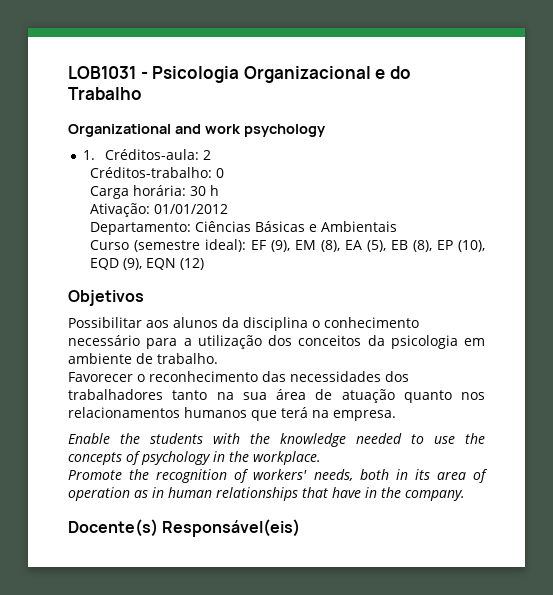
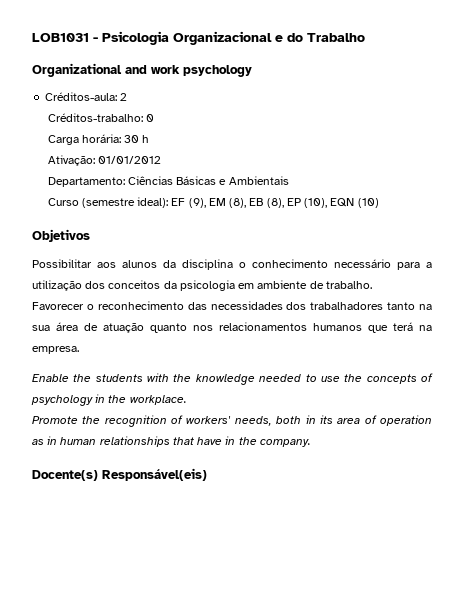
[83,150,96,160] 1. -> (252, 71) none
[344,240,386,252] EA (5), -> (247, 203) none
[89,258,204,270] EQD (9), EQN (12) -> [330,198,379,208] EQN (10)

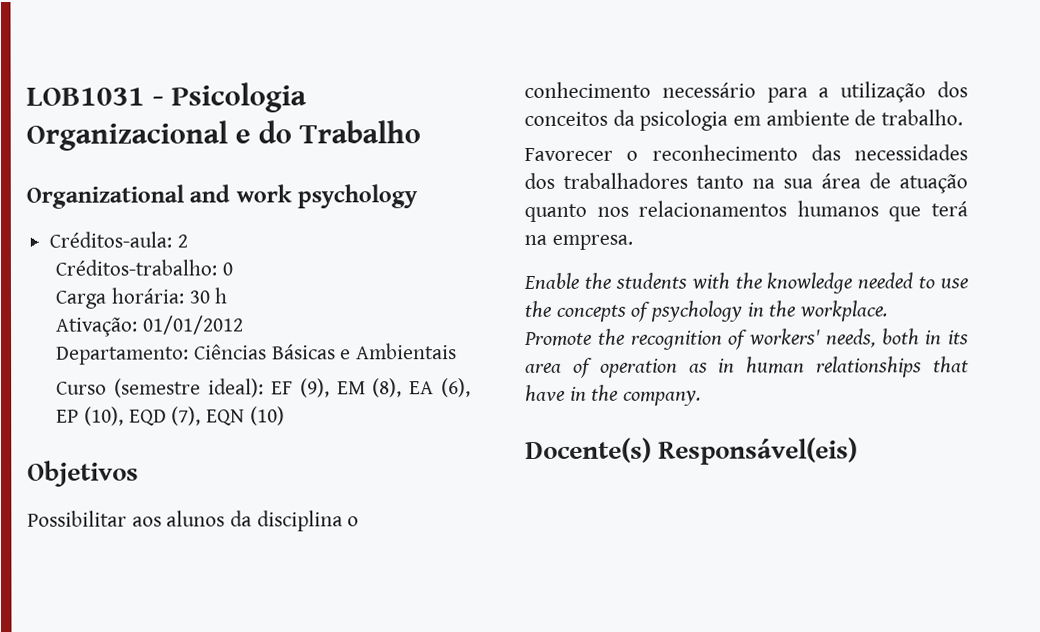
[249,198,328,208] EB (8), EP (10), -> [409,378,471,398] [56,406,202,426] EA (6), EP (10), EQD (7),

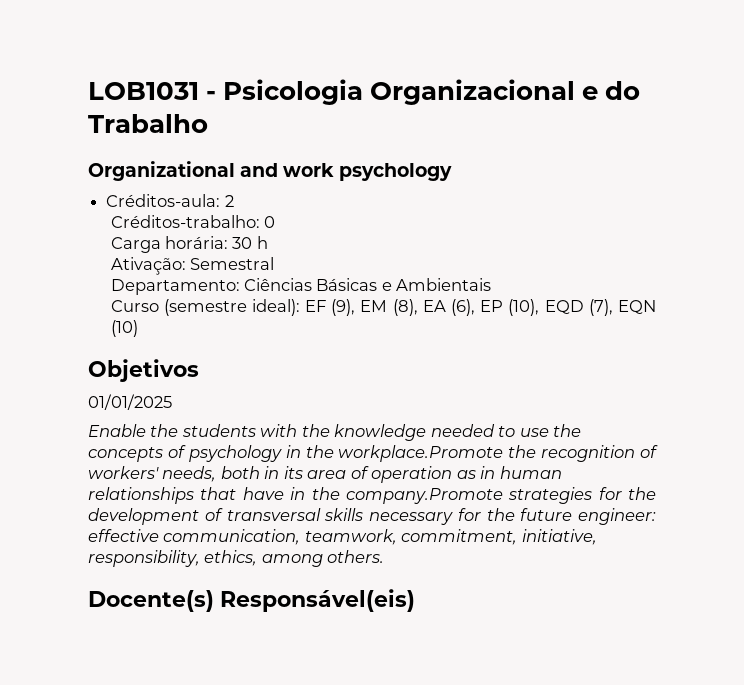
[142,315,245,335] 01/01/2012 -> [189,257,274,270] Semestral
[27,510,360,532] [524,81,968,103] [524,109,964,131] [524,144,968,161] [524,172,968,194] [524,200,968,222] [524,234,633,250] Possibilitar aos alunos da disciplina o conhecimento necessário para a utilização dos conceitos da psicologia em ambiente de trabalho. // Favorecer o reconhecimento das necessidades dos trabalhadores tanto na sua área de atuação quanto nos relacionamentos humanos que terá na empresa. -> [88,394,172,410] 01/01/2025
[799,300,889,322] [524,331,592,346] workplace. // Promote -> [338,445,504,462] workplace.Promote
[623,390,702,406] company. -> [345,487,656,504] [88,508,656,525] [88,529,597,545] [88,550,385,567] company.Promote strategies for the development of transversal skills necessary for the future engineer: effective communication, teamwork, commitment, initiative, responsibility, ethics, among others.

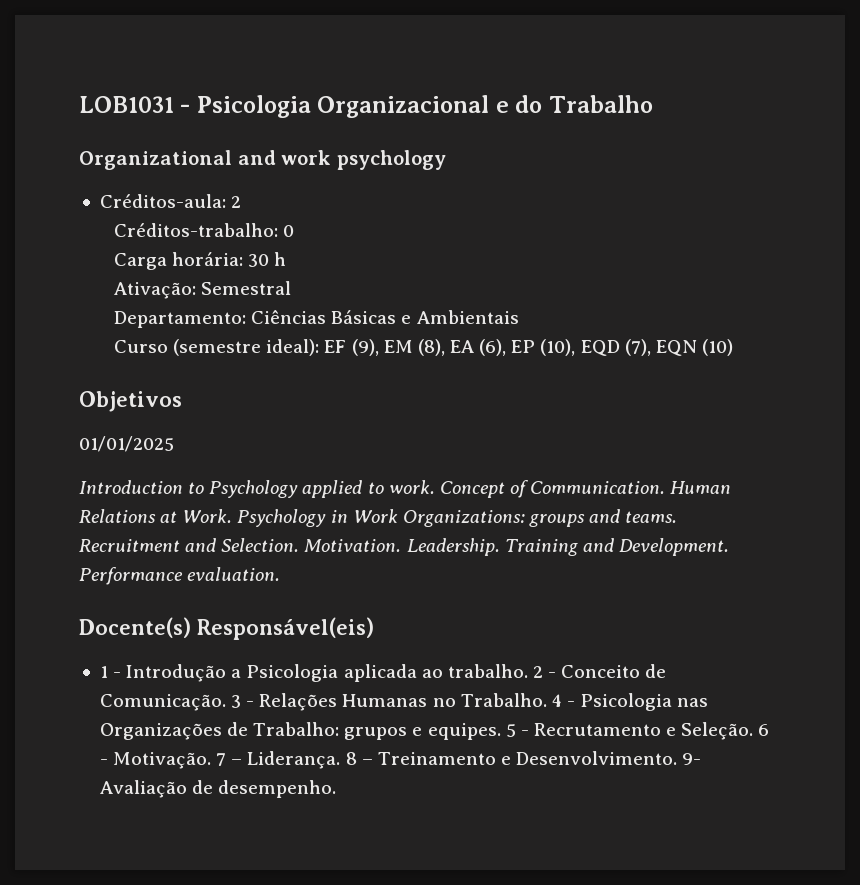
[88,424,582,441] [88,445,658,462] [88,466,562,483] [88,487,656,504] [88,508,656,525] [88,529,597,545] [88,550,385,567] [88,589,415,612] Enable the students with the knowledge needed to use the concepts of psychology in the workplace.Promote the recognition of workers' needs, both in its area of operation as in human relationships that have in the company.Promote strategies for the development of transversal skills necessary for the future engineer: effective communication, teamwork, commitment, initiative, responsibility, ethics, among others. // Docente(s) Responsável(eis) -> [79,480,732,498] [79,509,678,527] [79,538,729,556] [79,567,281,585] [79,617,374,640] [99,664,667,682] [99,693,709,711] [99,722,770,740] [99,751,702,769] [99,780,337,798] Introduction to Psychology applied to work. Concept of Communication. Human Relations at Work. Psychology in Work Organizations: groups and teams. Recruitment and Selection. Motivation. Leadership. Training and Development. Performance evaluation. // Docente(s) Responsável(eis) // 1 - Introdução a Psicologia aplicada ao trabalho. 2 - Conceito de Comunicação. 3 - Relações Humanas no Trabalho. 4 - Psicologia nas Organizações de Trabalho: grupos e equipes. 5 - Recrutamento e Seleção. 6 - Motivação. 7 – Liderança. 8 – Treinamento e Desenvolvimento. 9- Avaliação de desempenho.

